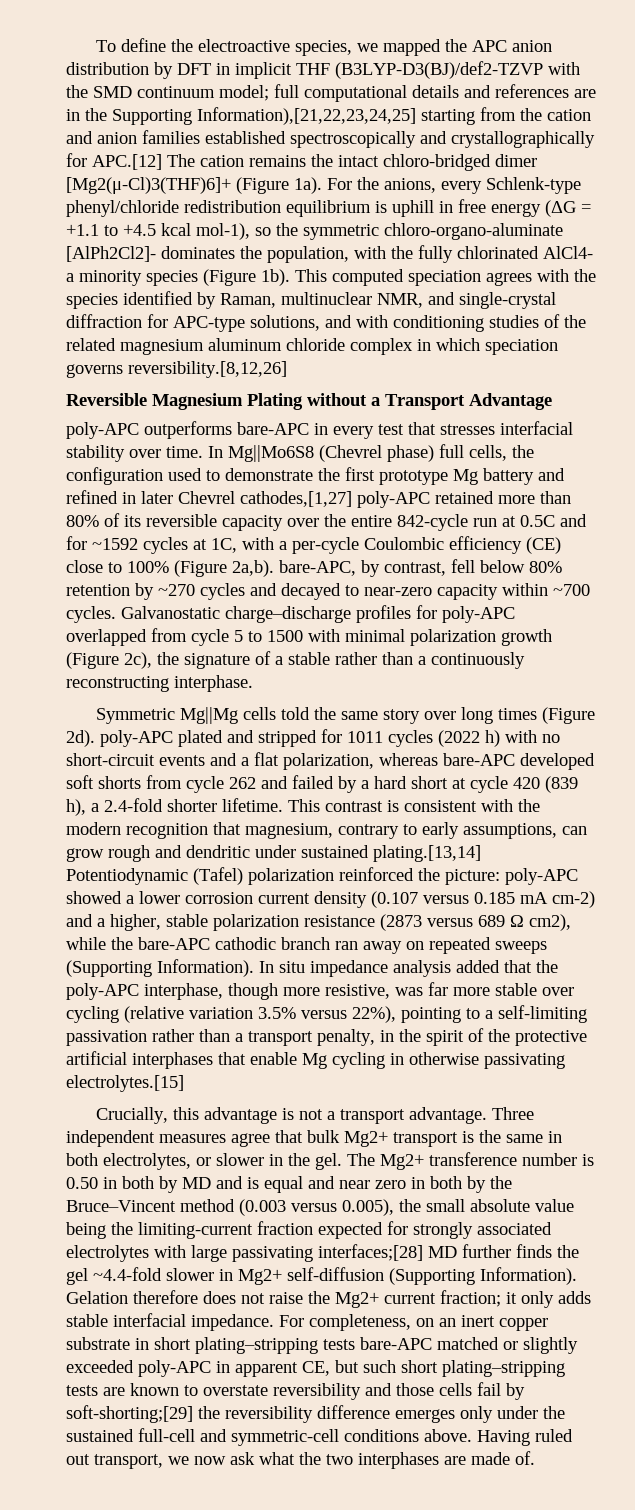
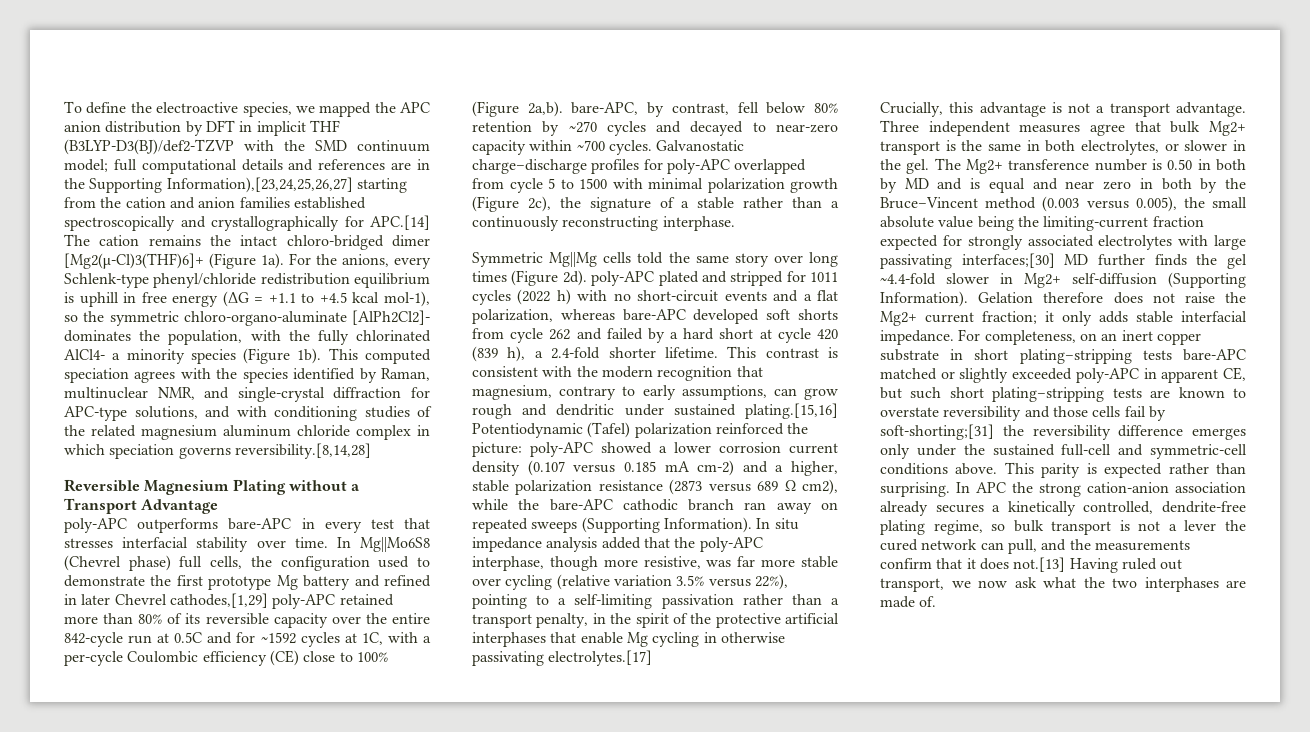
[197,107,416,125] Information),[21,22,23,24,25] -> [166,177,353,193] Information),[23,24,25,26,27]
[92,154,162,170] APC.[12] -> [370,215,430,230] APC.[14]
[128,361,287,378] reversibility.[8,12,26] -> [234,443,371,459] reversibility.[8,14,28]
[240,491,352,507] cathodes,[1,27] -> [169,593,268,608] cathodes,[1,29]
[373,845,481,862] plating.[13,14] -> [745,403,838,419] plating.[15,16]
[66,1075,184,1092] electrolytes.[15] -> [548,650,653,666] electrolytes.[17]
[318,1244,423,1261] interfaces;[28] -> [961,253,1055,268] interfaces;[30]
[66,1405,193,1423] soft-shorting;[29] -> [880,424,994,440] soft-shorting;[31]
(472, 1435) none -> [1004,462,1246,478] [880,482,1246,497] [880,501,1246,516] [880,520,1246,535] [880,539,1190,554] [880,557,1066,572] This parity is expected rather than surprising. In APC the strong cation-anion association already secures a kinetically controlled, dendrite-free plating regime, so bulk transport is not a lever the cured network can pull, and the measurements confirm that it does not.[13]

